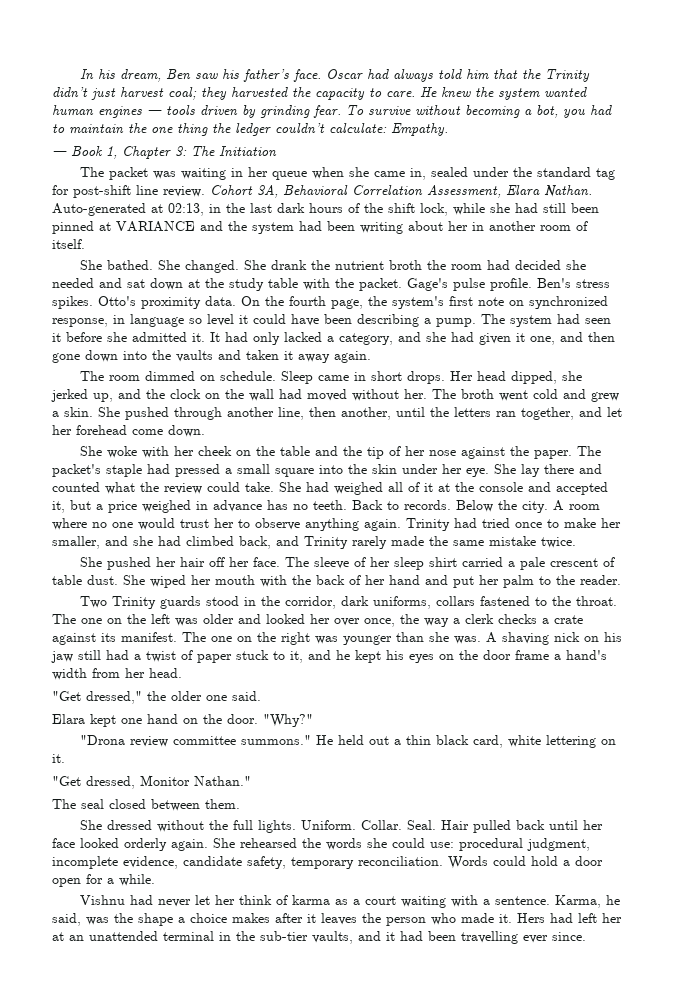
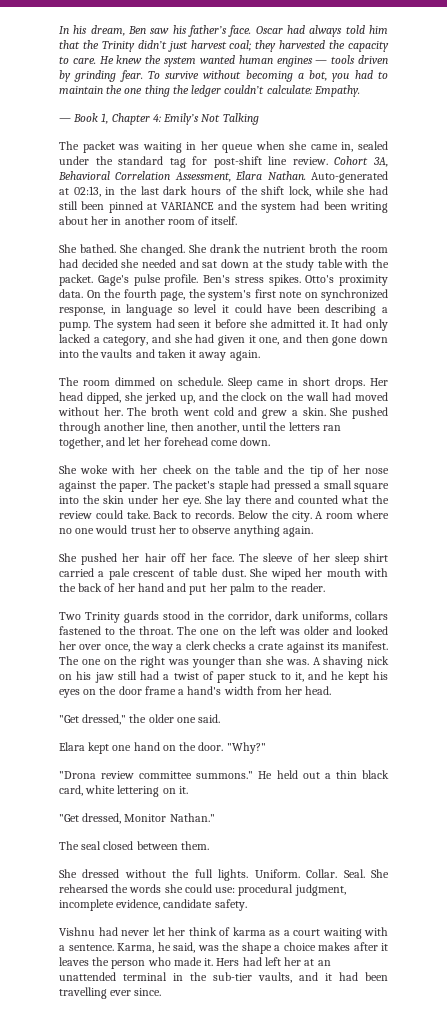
[175,146,277,157] 3: The Initiation -> [152,113,259,125] 4: Emily’s Not Talking
[279,482,608,495] [52,500,347,513] She had weighed all of it at the console and accepted it, but a price weighed in advance has no teeth. -> (150, 514) none
[406,518,621,531] [52,536,576,549] Trinity had tried once to make her smaller, and she had climbed back, and Trinity rarely made the same mistake twice. -> (313, 531) none
[440,820,603,833] [52,838,208,851] Hair pulled back until her face looked orderly again. -> (365, 873) none
[247,856,603,869] [52,874,155,887] safety, temporary reconciliation. Words could hold a door open for a while. -> [214,899,247,911] safety.

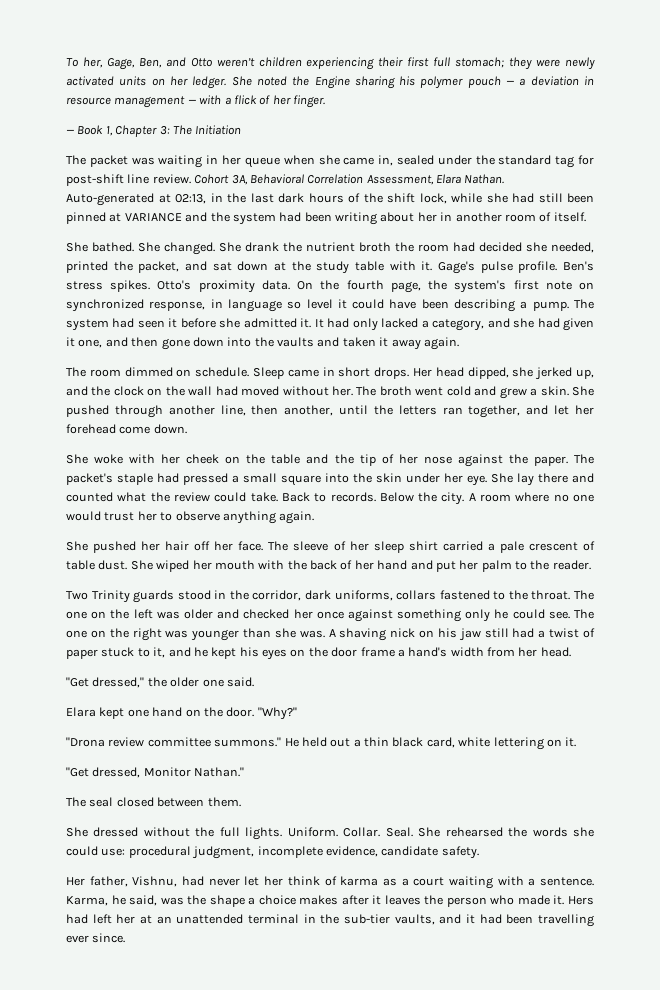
[59,25,388,37] [59,40,389,52] [59,55,388,67] [59,70,388,82] [59,85,360,97] In his dream, Ben saw his father’s face. Oscar had always told him that the Trinity didn’t just harvest coal; they harvested the capacity to care. He knew the system wanted human engines — tools driven by grinding fear. To survive without becoming a bot, you had to maintain the one thing the ledger couldn’t calculate: Empathy. -> [66,57,595,70] [66,76,594,89] [66,95,325,108] To her, Gage, Ben, and Otto weren’t children experiencing their first full stomach; they were newly activated units on her ledger. She noted the Engine sharing his polymer pouch — a deviation in resource management — with a flick of her finger.
[152,113,259,125] 4: Emily’s Not Talking -> [159,125,242,135] 3: The Initiation
[142,259,176,268] needed -> [551,242,594,253] [66,261,180,273] needed, printed the packet,
[372,259,389,268] [59,274,93,286] the packet. -> [421,261,433,271] it.
[356,626,388,635] [59,641,388,653] looked her over once, the way a clerk checks a crate against its manifest. -> [243,609,570,622] checked her once against something only he could see.
[59,927,95,936] Vishnu -> [66,876,178,887] Her father, Vishnu,

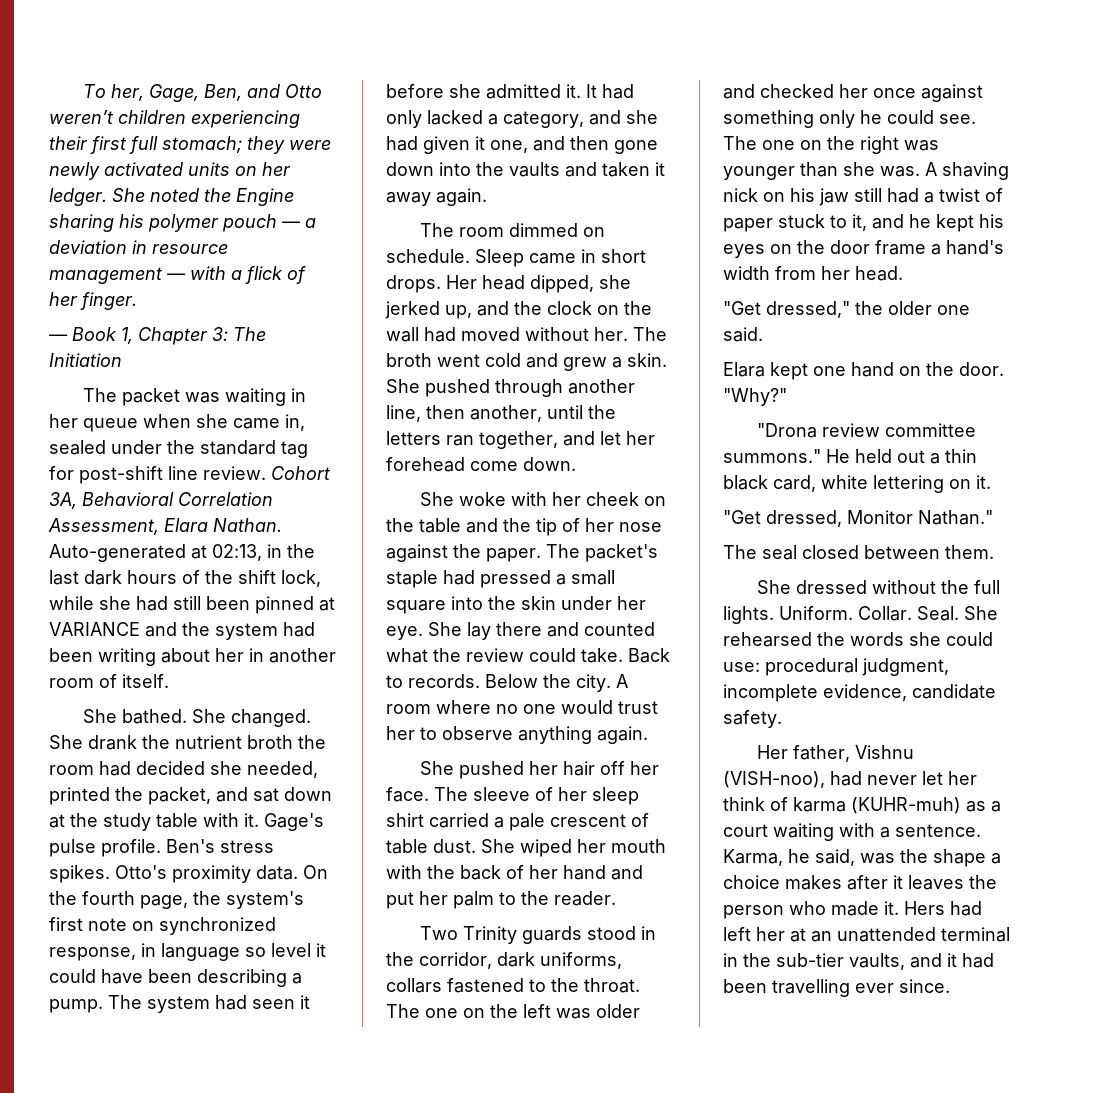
[132,876,178,887] Vishnu, -> [854,745,914,759] [723,771,825,788] Vishnu (VISH-noo),
(379, 881) none -> [851,797,961,814] (KUHR-muh)

